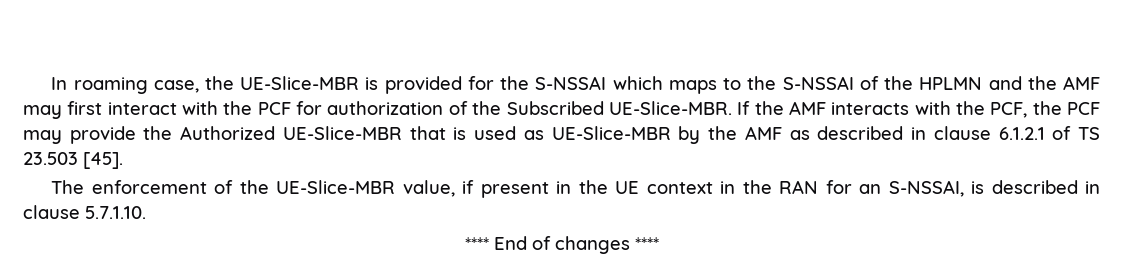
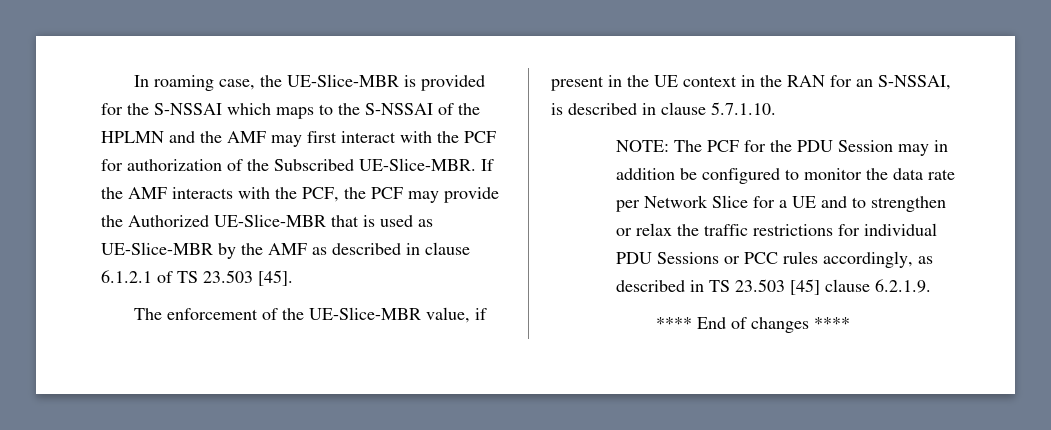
(146, 212) none -> [615,140,948,156] [615,168,955,184] [615,195,946,212] [615,223,937,236] [615,251,933,268] [615,279,931,295] // NOTE: The PCF for the PDU Session may in addition be configured to monitor the data rate per Network Slice for a UE and to strengthen or relax the traffic restrictions for individual PDU Sessions or PCC rules accordingly, as described in TS 23.503 [45] clause 6.2.1.9.

